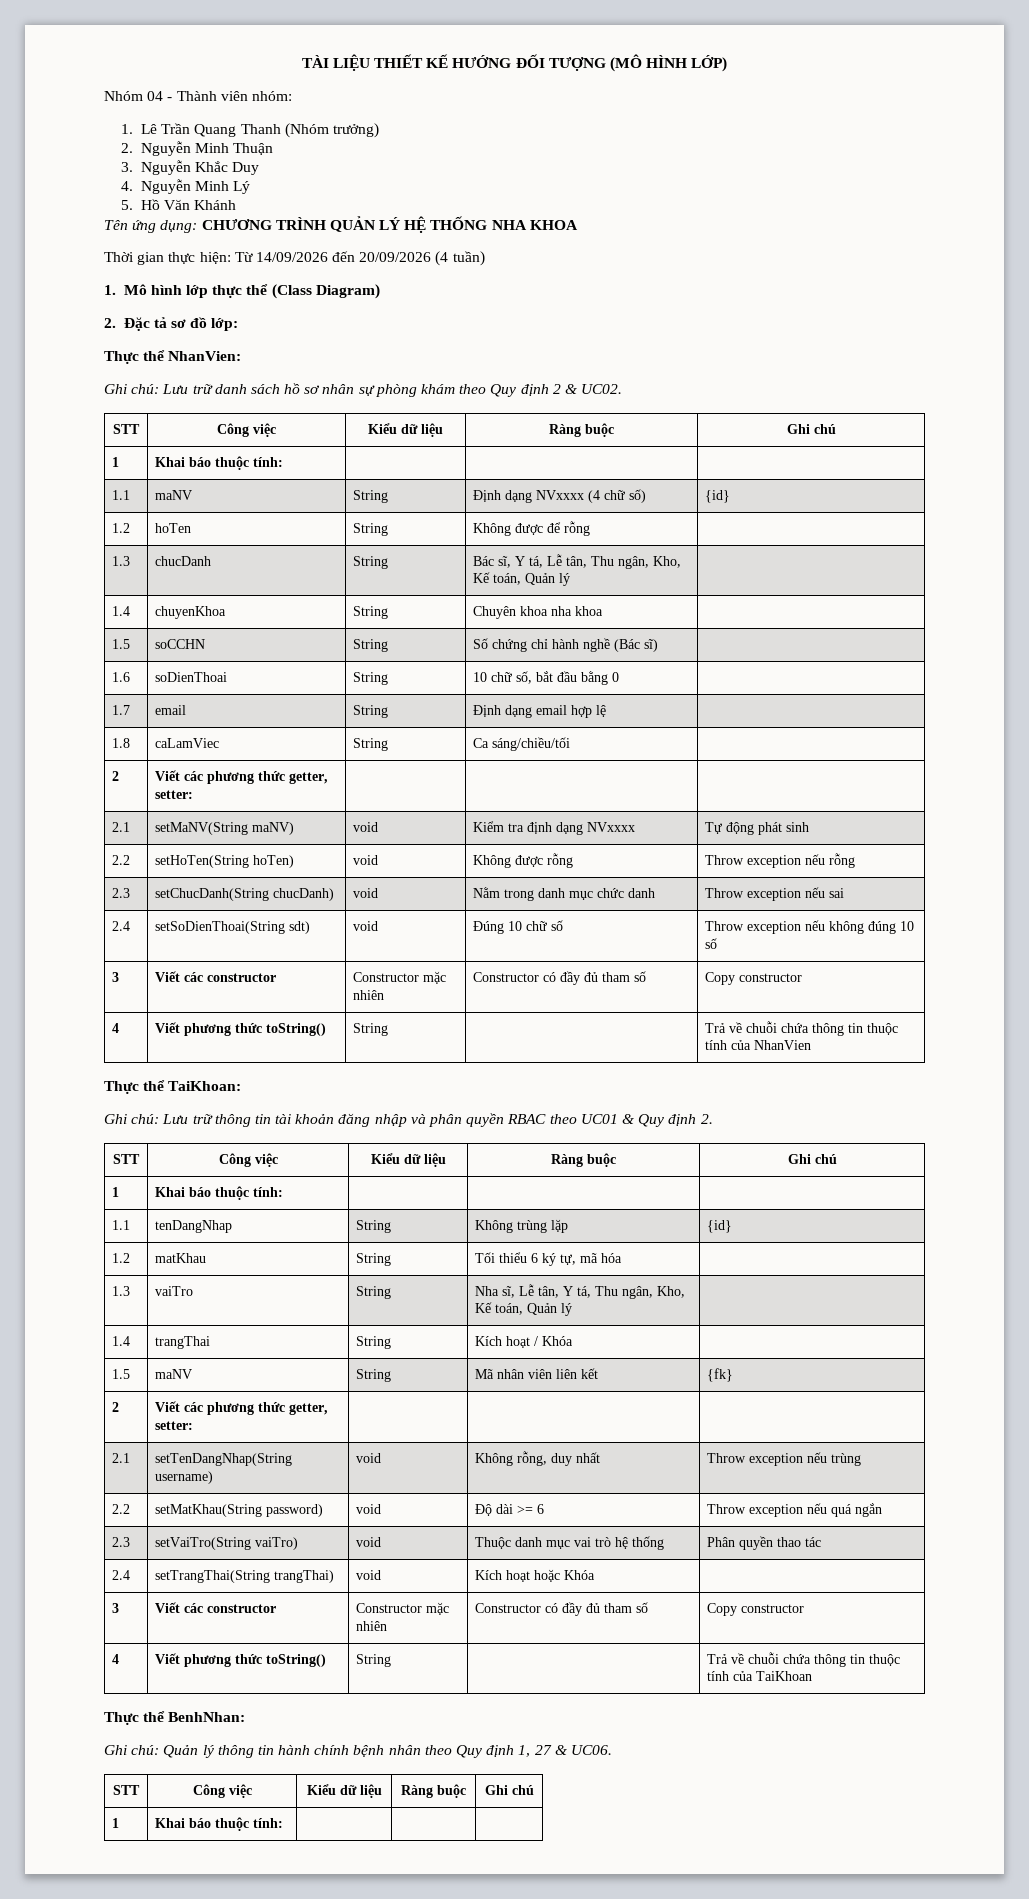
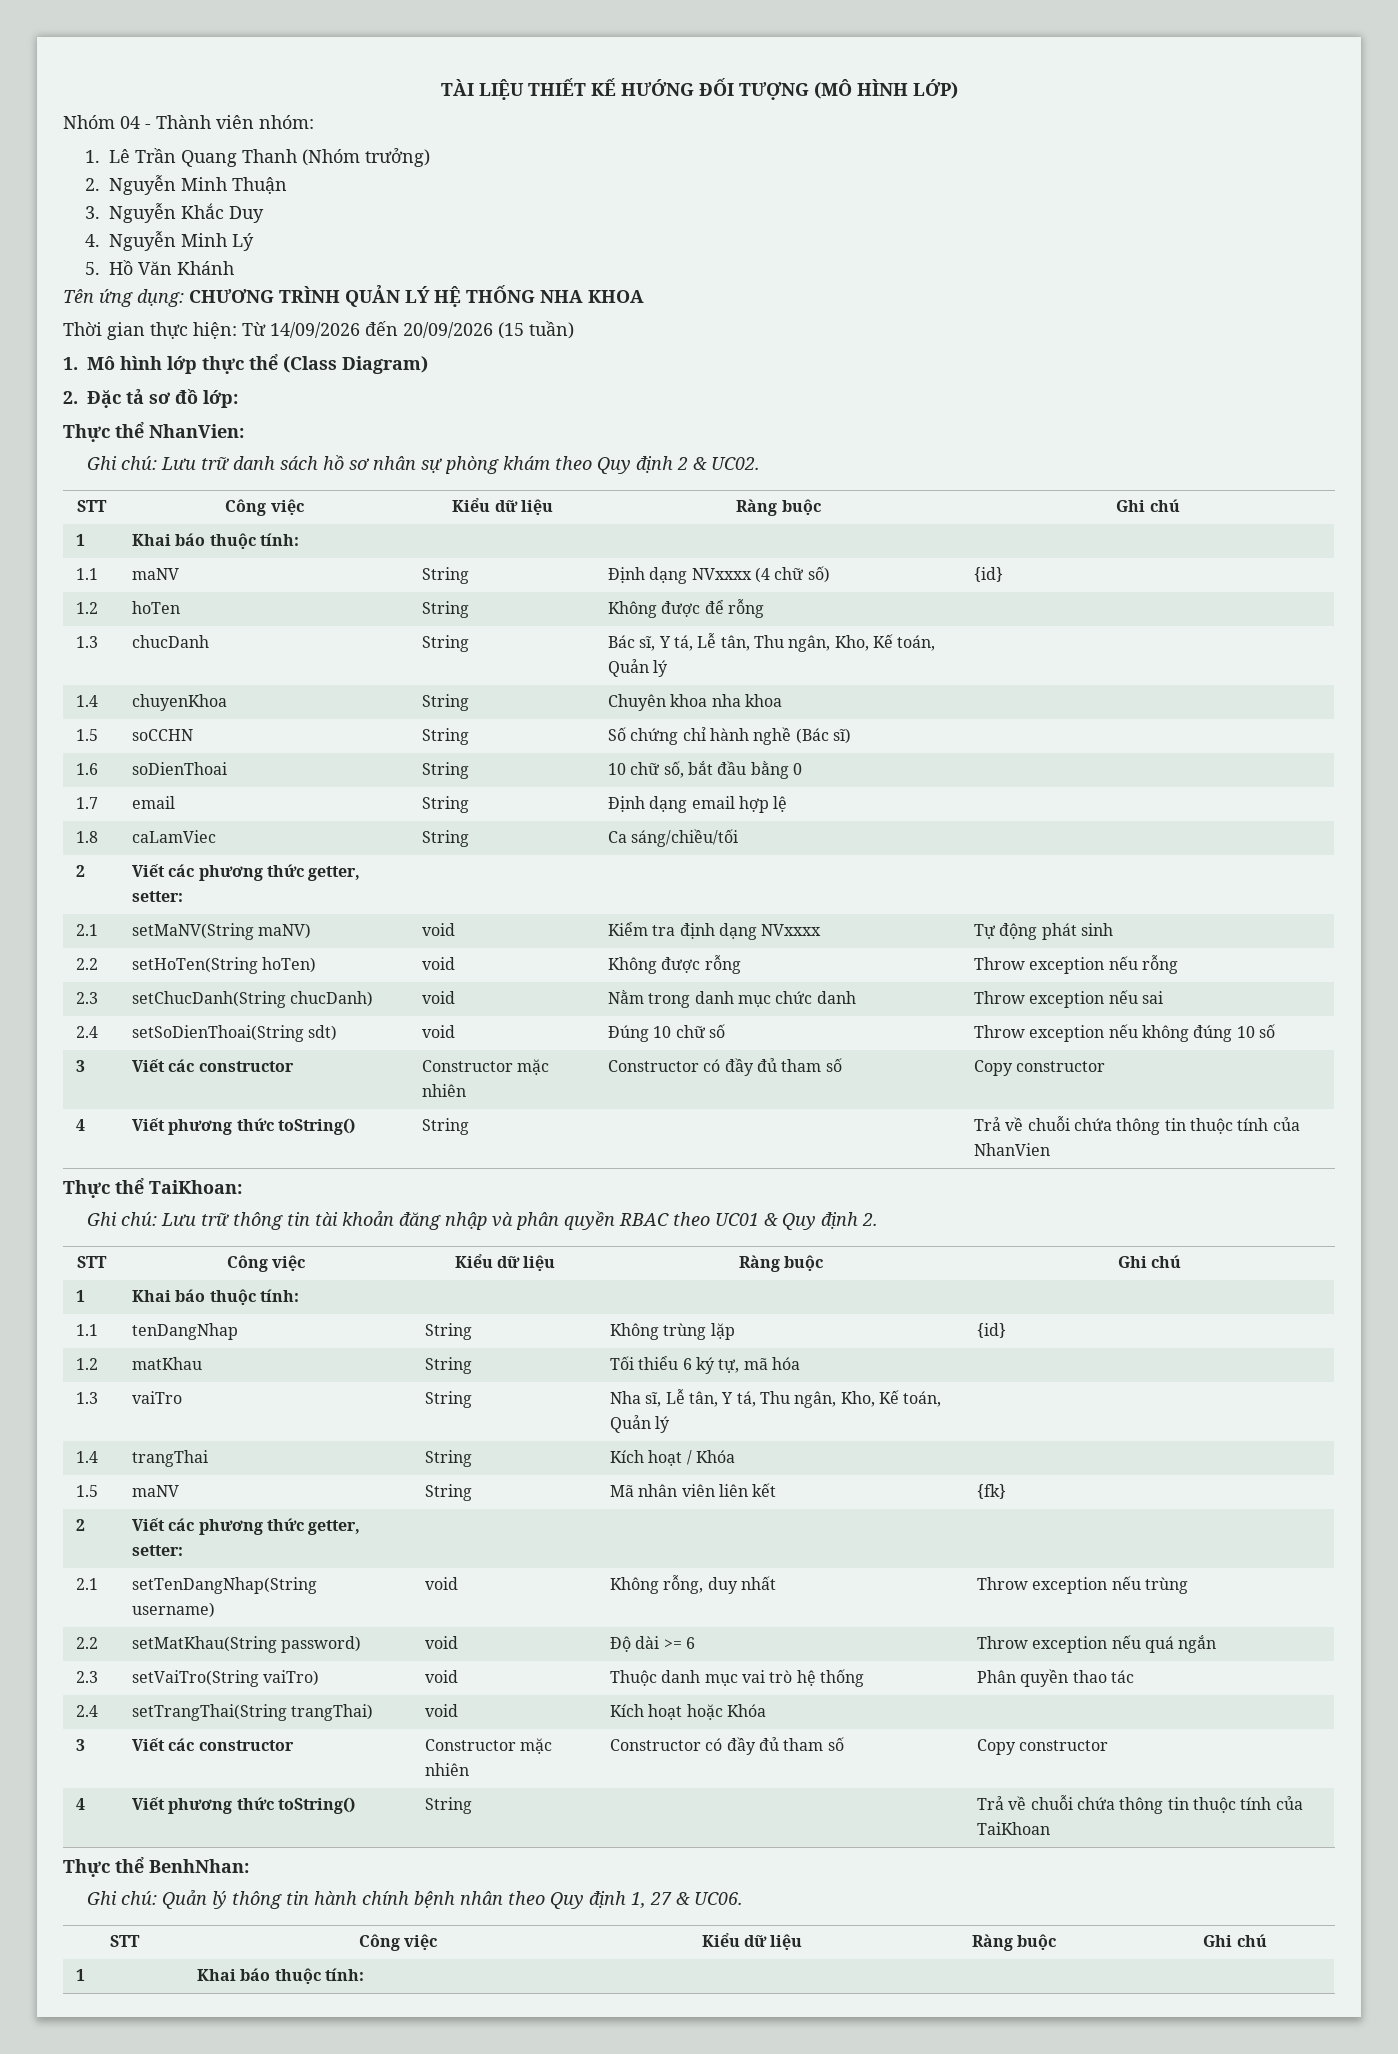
[435,251,449,266] (4 -> [498,322,524,339] (15

